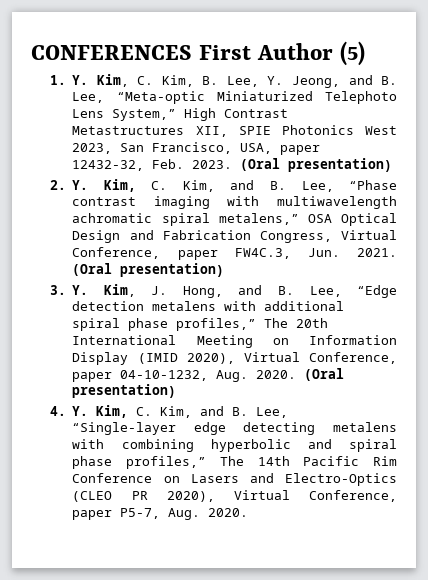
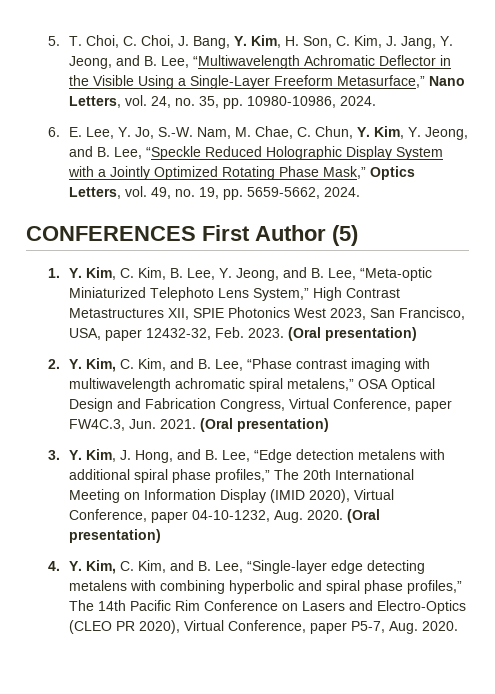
(31, 52) none -> [47,35,454,49] [69,55,452,69] [69,75,466,89] [69,95,377,109] [47,126,469,140] [69,146,444,160] [68,166,416,180] [69,186,361,200] 5. T. Choi, C. Choi, J. Bang, Y. Kim, H. Son, C. Kim, J. Jang, Y. Jeong, and B. Lee, “Multiwavelength Achromatic Deflector in the Visible Using a Single-Layer Freeform Metasurface,” Nano Letters, vol. 24, no. 35, pp. 10980-10986, 2024. // 6. E. Lee, Y. Jo, S.-W. Nam, M. Chae, C. Chun, Y. Kim, Y. Jeong, and B. Lee, “Speckle Reduced Holographic Display System with a Jointly Optimized Rotating Phase Mask,” Optics Letters, vol. 49, no. 19, pp. 5659-5662, 2024. //

